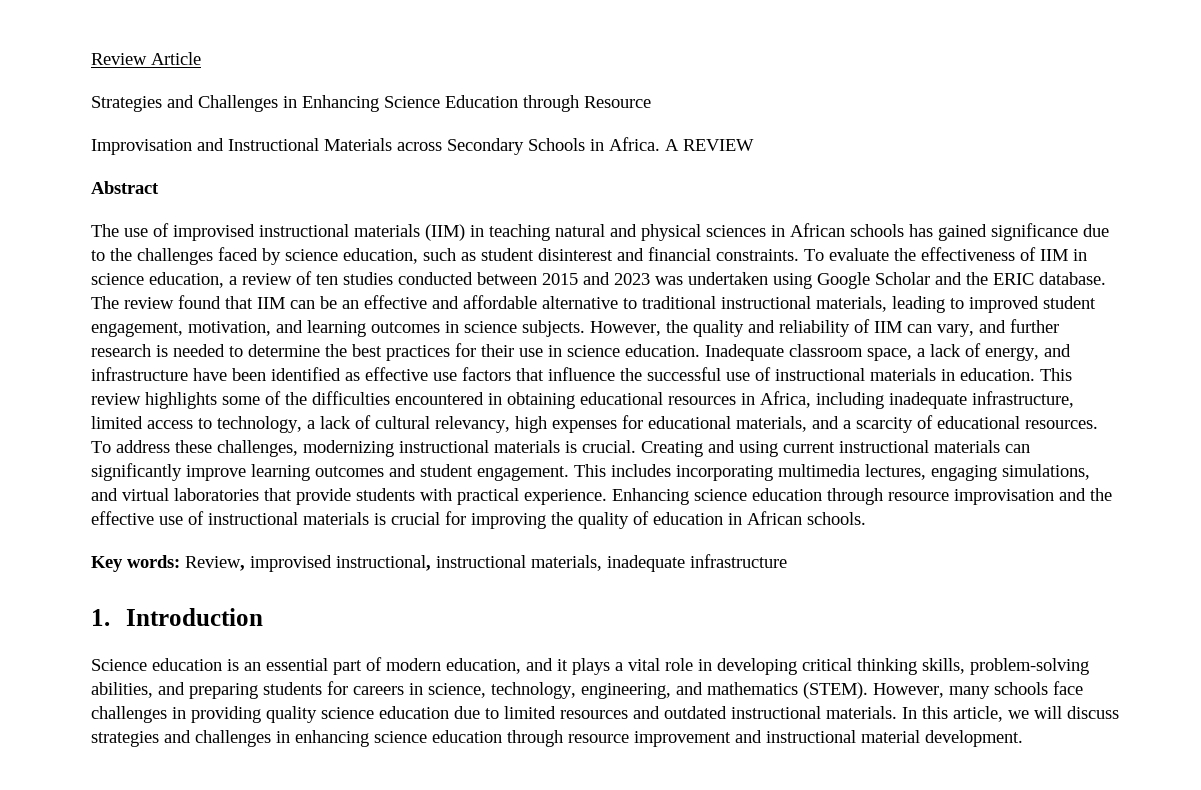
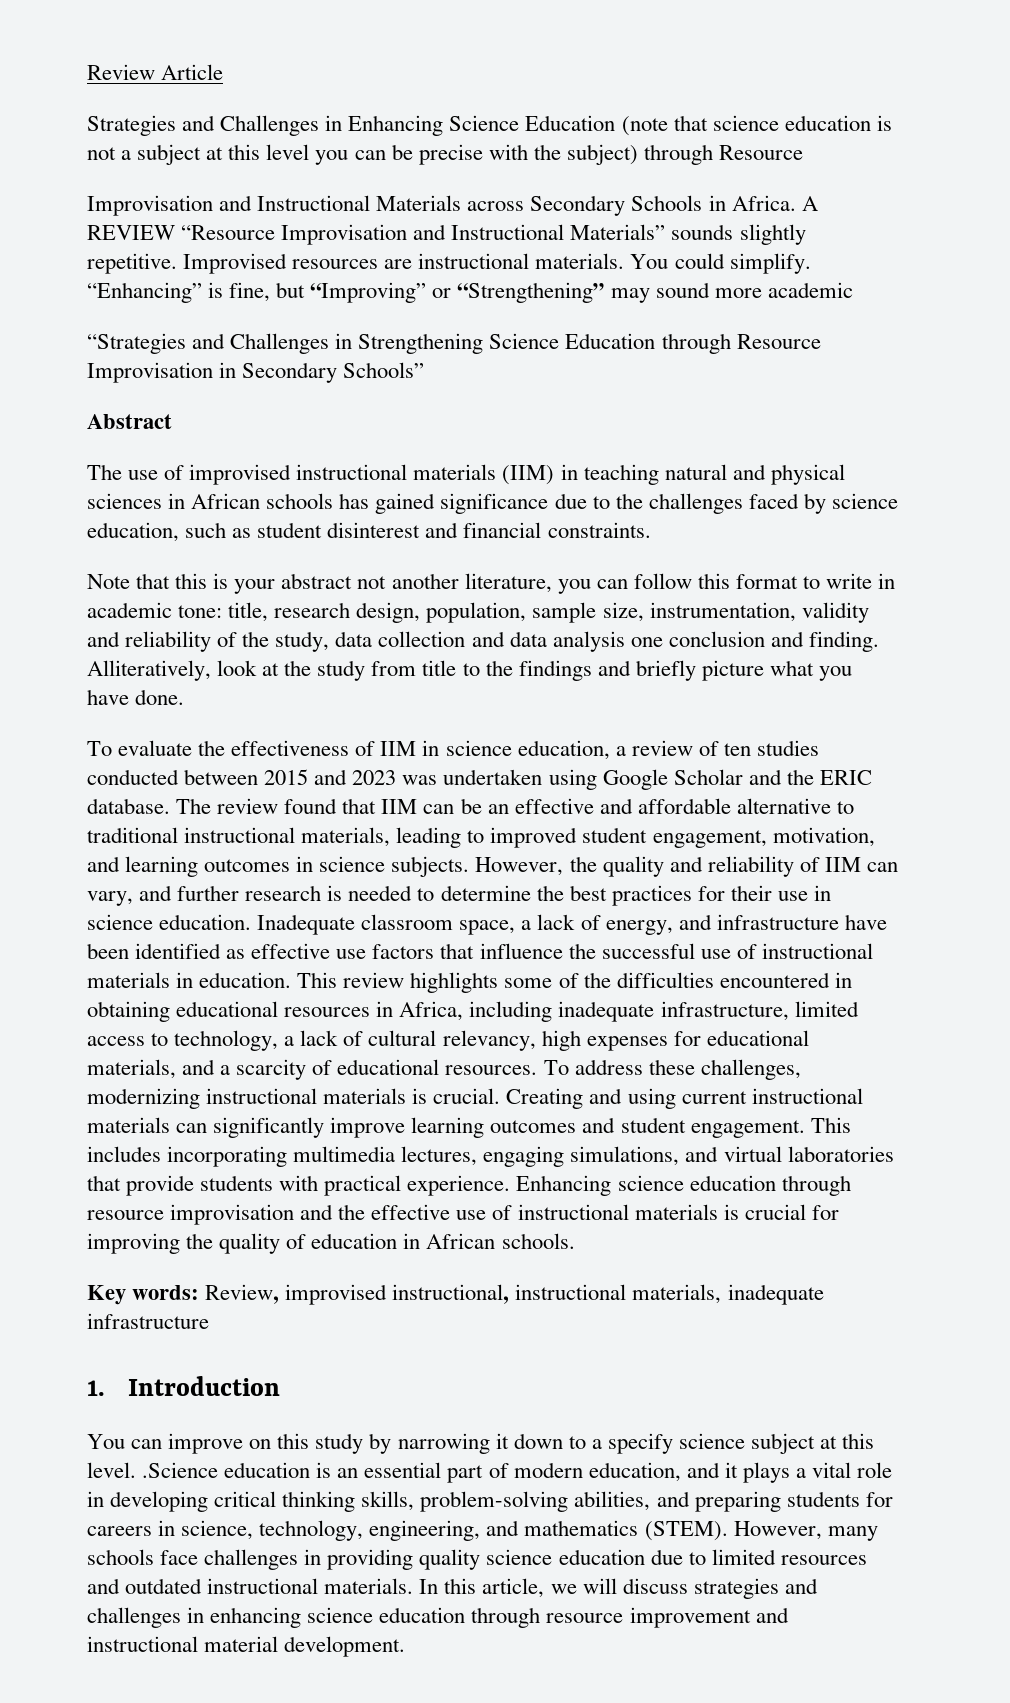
(518, 101) none -> [621,115,892,136] [87,144,638,165] (note that science education is not a subject at this level you can be precise with the subject)
(754, 145) none -> [181,224,806,245] [87,253,811,274] [87,282,853,303] [87,333,821,354] [87,362,425,383] “Resource Improvisation and Instructional Materials” sounds slightly repetitive. Improvised resources are instructional materials. You could simplify. “Enhancing” is fine, but “Improving” or “Strengthening” may sound more academic // “Strategies and Challenges in Strengthening Science Education through Resource Improvisation in Secondary Schools”
(799, 255) none -> [87,573,896,594] [87,602,869,623] [87,631,879,652] [87,660,853,681] [87,689,185,705] // Note that this is your abstract not another literature, you can follow this format to write in academic tone: title, research design, population, sample size, instrumentation, validity and reliability of the study, data collection and data analysis one conclusion and finding. Alliteratively, look at the study from title to the findings and briefly picture what you have done. //
[91,659,147,671] Science -> [87,1433,875,1454] [87,1462,219,1478] You can improve on this study by narrowing it down to a specify science subject at this level. .Science

